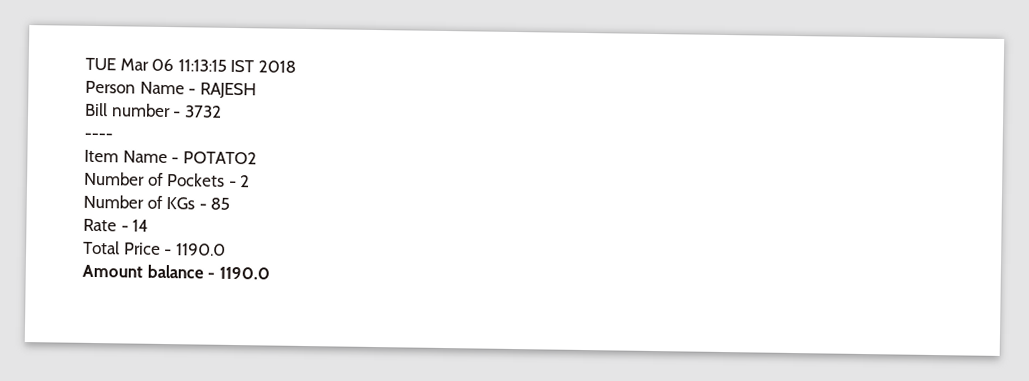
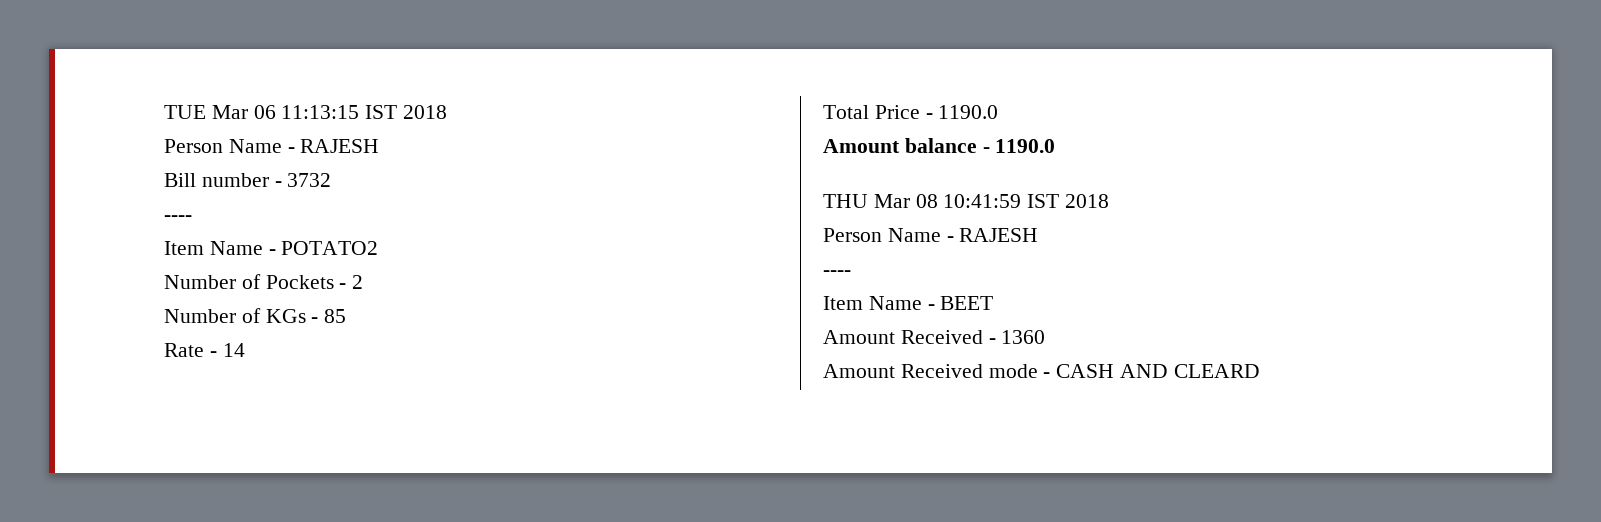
(270, 273) none -> [823,194,1110,208] [823,228,1039,242] [823,270,851,276] [823,296,994,310] [823,330,1046,344] [823,364,1260,378] // THU Mar 08 10:41:59 IST 2018 // Person Name - RAJESH // ---- // Item Name - BEET // Amount Received - 1360 // Amount Received mode - CASH AND CLEARD

